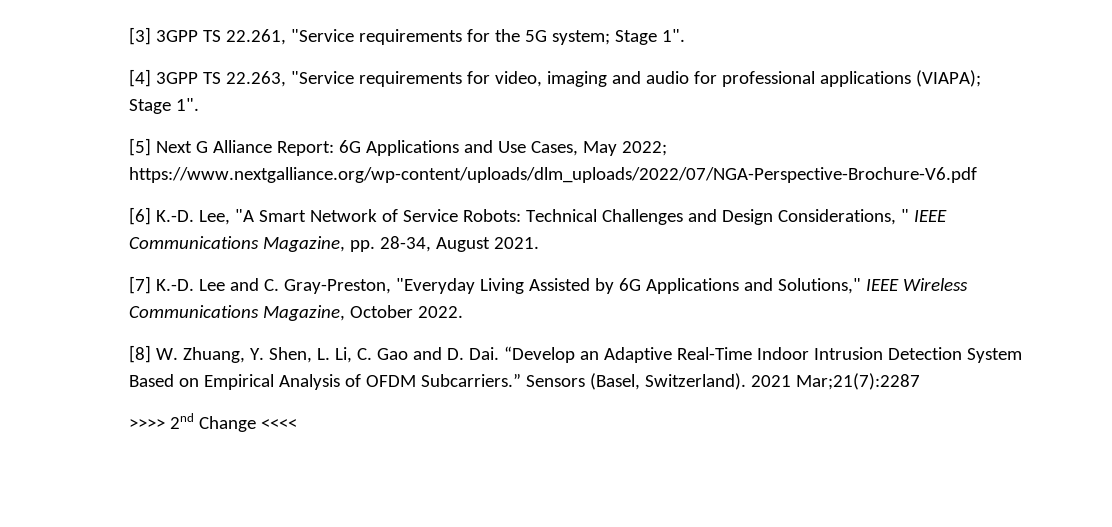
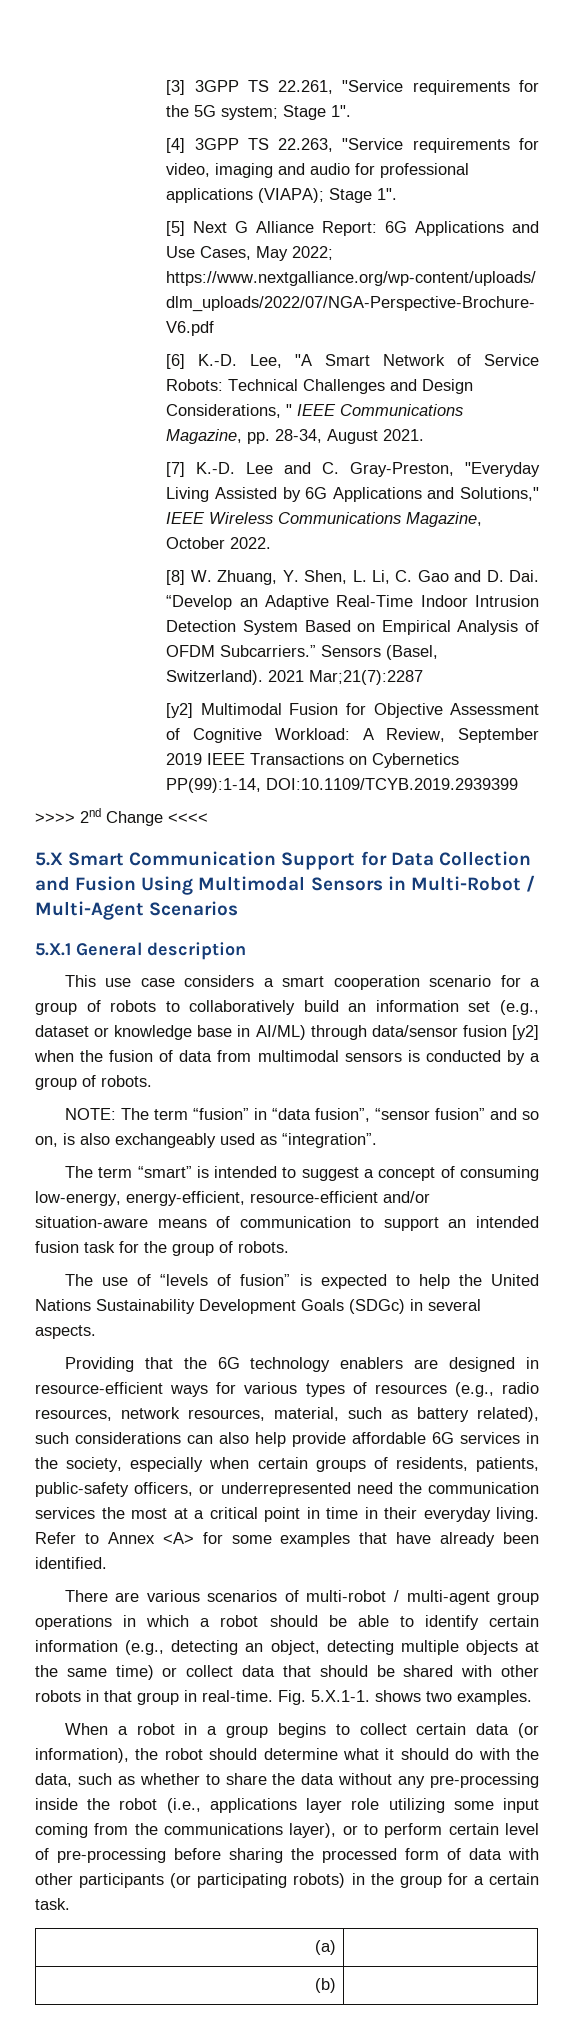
[128,413,297,432] >>>> 2nd Change <<<< -> [166,703,539,718] [166,728,539,743] [166,753,460,768] [166,778,519,793] [35,808,208,826] [35,851,531,870] [35,875,535,895] [35,901,239,920] [35,942,246,960] [64,975,540,990] [35,1000,539,1015] [35,1025,539,1040] [34,1050,540,1065] [35,1075,152,1090] [64,1108,539,1122] [35,1133,377,1148] [64,1166,539,1181] [35,1191,430,1206] [35,1216,539,1231] [35,1241,289,1256] [64,1274,539,1289] [35,1299,481,1314] [35,1325,96,1339] [64,1357,539,1372] [35,1382,539,1397] [35,1407,539,1422] [35,1432,539,1447] [35,1457,539,1472] [35,1482,539,1497] [35,1507,539,1522] [35,1532,539,1547] [35,1557,107,1569] [64,1590,539,1605] [35,1615,540,1630] [35,1640,539,1655] [35,1665,539,1680] [35,1690,532,1705] [64,1723,539,1738] [35,1748,539,1763] [35,1773,539,1788] [35,1798,539,1813] [35,1823,539,1838] [35,1848,539,1863] [35,1873,540,1888] [35,1898,70,1910] [315,1940,337,1955] [315,1978,337,1993] [y2] Multimodal Fusion for Objective Assessment of Cognitive Workload: A Review, September 2019 IEEE Transactions on Cybernetics PP(99):1-14, DOI:10.1109/TCYB.2019.2939399 // >>>> 2nd Change <<<< // 5.X Smart Communication Support for Data Collection and Fusion Using Multimodal Sensors in Multi-Robot / Multi-Agent Scenarios // 5.X.1 General description // This use case considers a smart cooperation scenario for a group of robots to collaboratively build an information set (e.g., dataset or knowledge base in AI/ML) through data/sensor fusion [y2] when the fusion of data from multimodal sensors is conducted by a group of robots. // NOTE: The term “fusion” in “data fusion”, “sensor fusion” and so on, is also exchangeably used as “integration”. // The term “smart” is intended to suggest a concept of consuming low-energy, energy-efficient, resource-efficient and/or situation-aware means of communication to support an intended fusion task for the group of robots. // The use of “levels of fusion” is expected to help the United Nations Sustainability Development Goals (SDGc) in several aspects. // Providing that the 6G technology enablers are designed in resource-efficient ways for various types of resources (e.g., radio resources, network resources, material, such as battery related), such considerations can also help provide affordable 6G services in the society, especially when certain groups of residents, patients, public-safety officers, or underrepresented need the communication services the most at a critical point in time in their everyday living. Refer to Annex <A> for some examples that have already been identified. // There are various scenarios of multi-robot / multi-agent group operations in which a robot should be able to identify certain information (e.g., detecting an object, detecting multiple objects at the same time) or collect data that should be shared with other robots in that group in real-time. Fig. 5.X.1-1. shows two examples. // When a robot in a group begins to collect certain data (or information), the robot should determine what it should do with the data, such as whether to share the data without any pre-processing inside the robot (i.e., applications layer role utilizing some input coming from the communications layer), or to perform certain level of pre-processing before sharing the processed form of data with other participants (or participating robots) in the group for a certain task. // (a) | // (b) |

